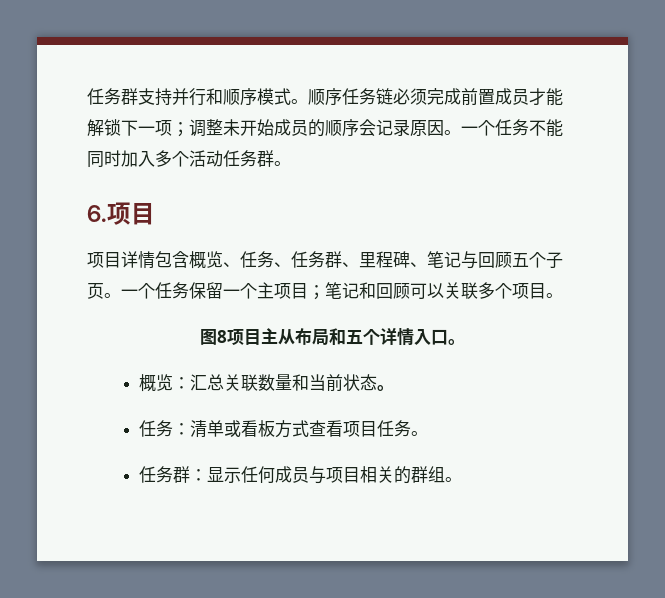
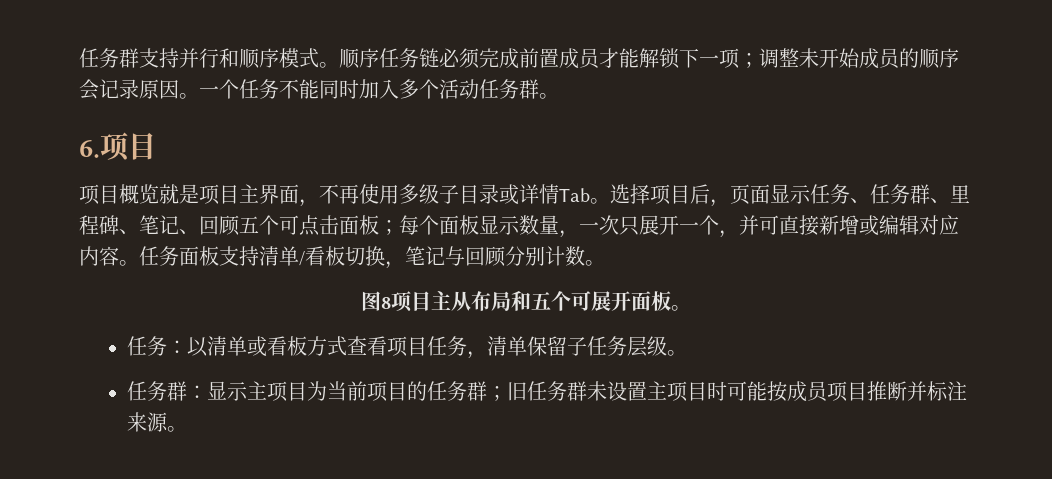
[121,251,240,269] 详情包含概览、 -> [119,184,811,207] 概览就是项目主界面，不再使用多级子目录或详情Tab。选择项目后，页面显示
[461,251,478,269] 与 -> [179,229,199,234] 、
[546,252,563,269] [87,282,546,300] 子页。一个任务保留一个主项目；笔记和回顾可以关联多个项目 -> [279,215,959,238] [79,246,585,269] 可点击面板；每个面板显示数量，一次只展开一个，并可直接新增或编辑对应内容。任务面板支持清单/看板切换，笔记与回顾分别计数
[380,327,465,346] [138,374,377,392] 详情入口。 // 概览：汇总关联数量和当前状态 -> [571,291,671,311] 可展开面板
(190, 429) none -> [187,337,209,357] 以
(411, 428) none -> [467,336,668,359] ，清单保留子任务层级
[240,466,445,484] 任何成员与项目相关的群组 -> [247,381,968,402] [127,412,169,432] 主项目为当前项目的任务群；旧任务群未设置主项目时可能按成员项目推断并标注来源

